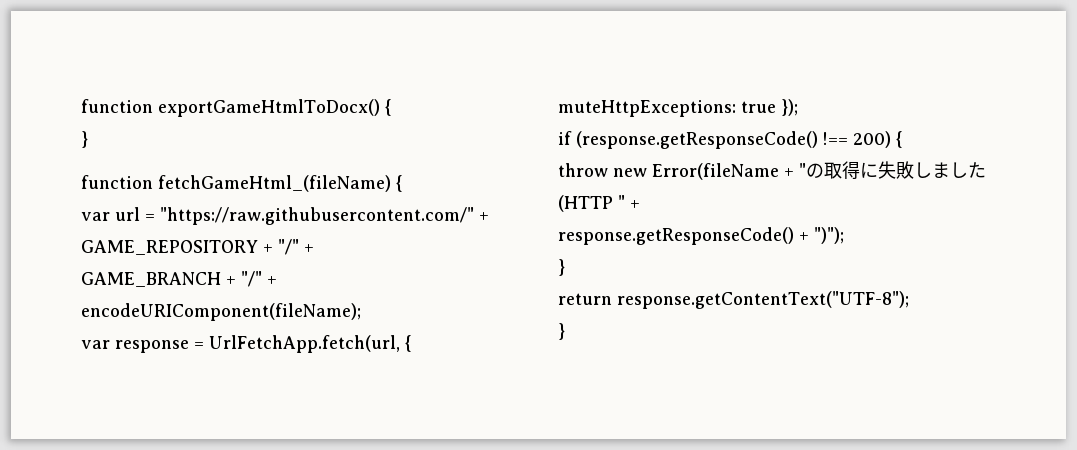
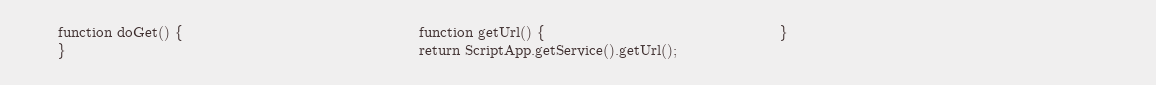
[81,99,380,117] function exportGameHtmlToDocx() -> [58,26,170,41] function doGet()
[158,175,403,192] [81,207,489,225] [81,239,314,255] [81,271,277,287] [81,303,361,321] [81,335,412,353] [558,99,798,117] [558,131,903,149] [558,161,986,180] [558,195,640,212] [558,227,844,245] [558,259,565,276] [558,291,909,309] fetchGameHtml_(fileName) { // var url = "https://raw.githubusercontent.com/" + GAME_REPOSITORY + "/" + // GAME_BRANCH + "/" + encodeURIComponent(fileName); // var response = UrlFetchApp.fetch(url, { muteHttpExceptions: true }); // if (response.getResponseCode() !== 200) { // throw new Error(fileName + "の取得に失敗しました(HTTP " + // response.getResponseCode() + ")"); // } // return response.getContentText("UTF-8"); -> [478,25,545,41] [419,44,677,59] getUrl() { // return ScriptApp.getService().getUrl();

